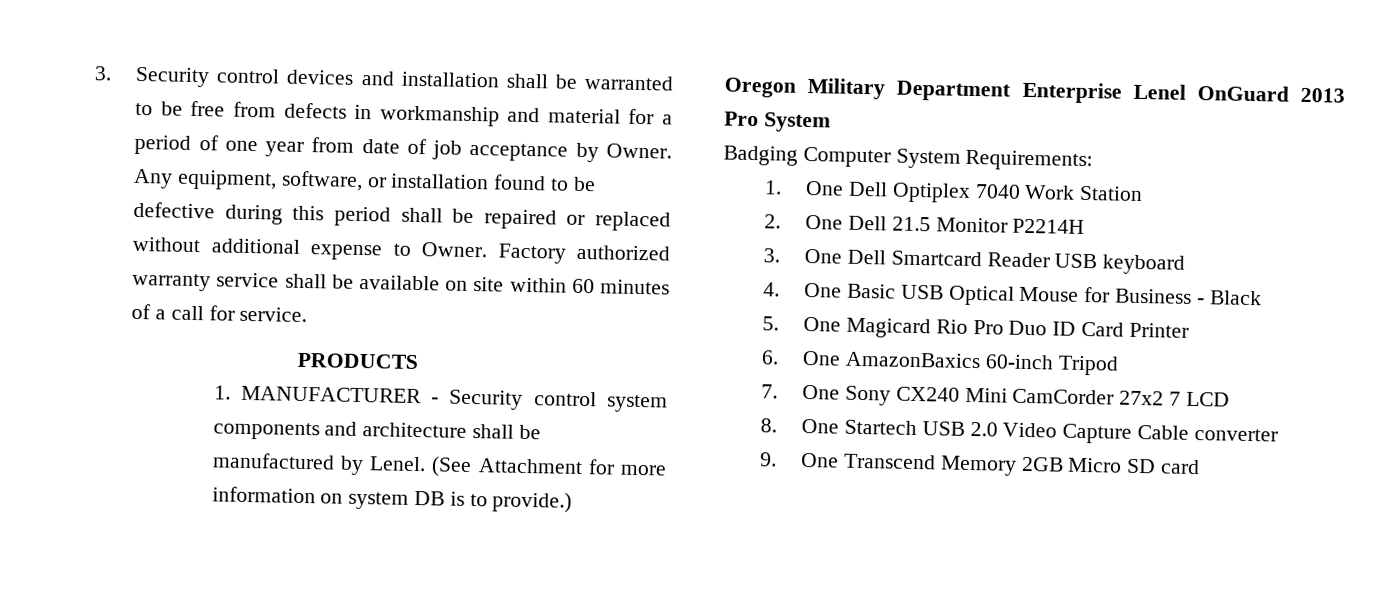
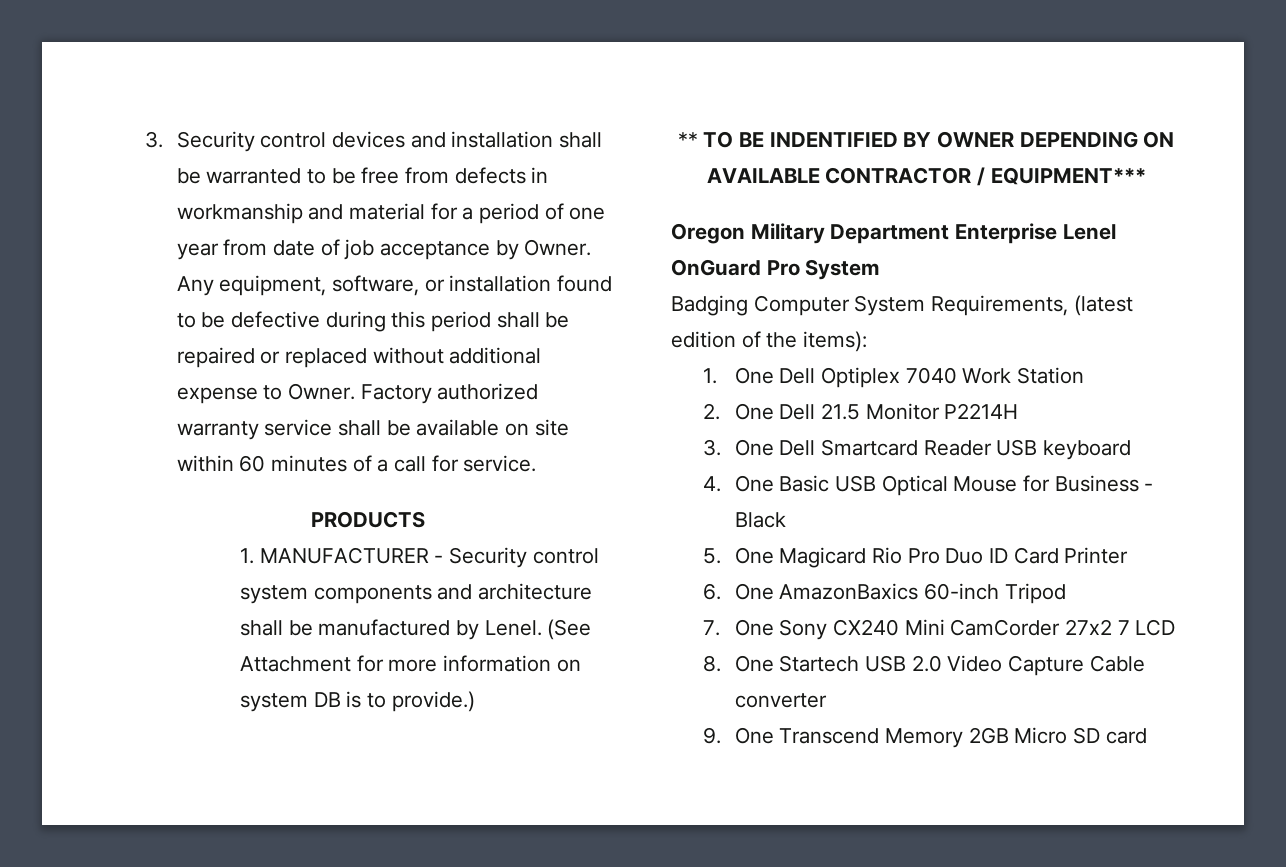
(573, 502) none -> [677,131,1175,148] [706,167,1146,186] // ** TO BE INDENTIFIED BY OWNER DEPENDING ON AVAILABLE CONTRACTOR / EQUIPMENT***
[1300,87,1345,103] 2013 -> (761, 267) none
[965,149,1094,172] Requirements: -> [931,295,1133,316] [671,331,868,352] Requirements, (latest edition of the items):

